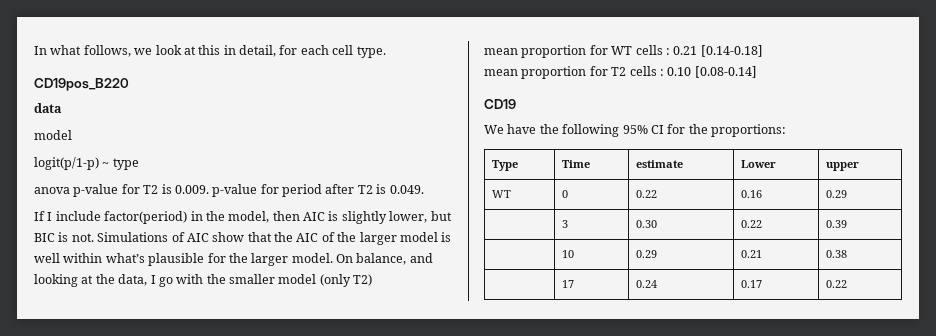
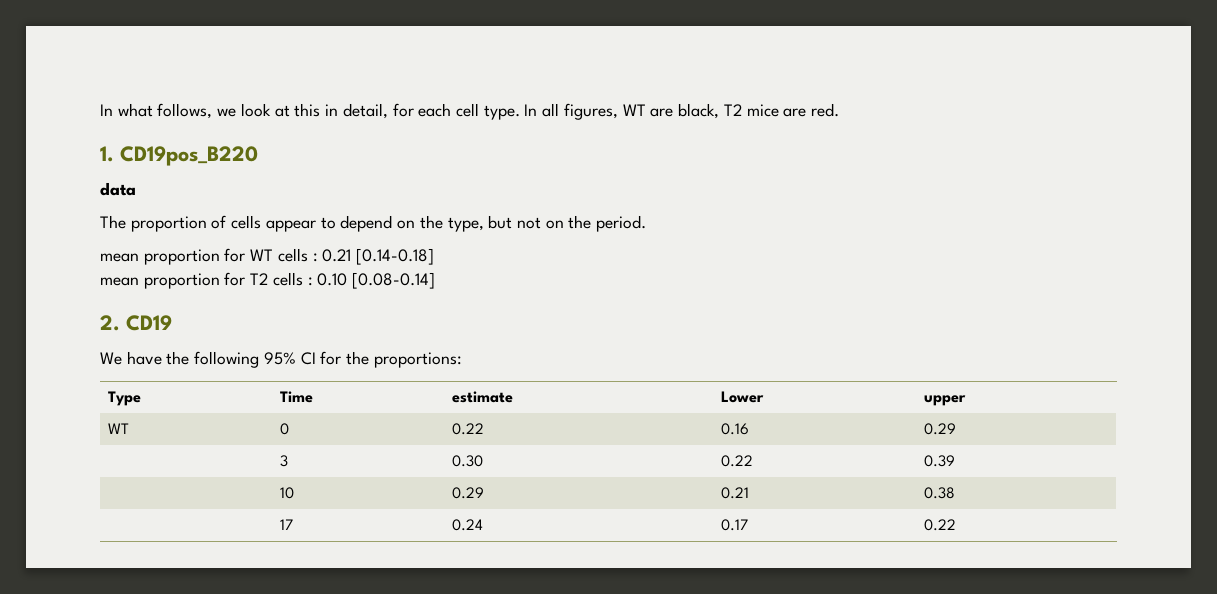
[34,78,129,91] [34,103,62,113] [34,130,72,140] [34,157,139,170] [34,184,424,197] [34,211,452,224] [34,232,452,245] [34,253,433,266] [34,274,373,287] // CD19pos_B220 // data // model // logit(p/1-p) ~ type // anova p-value for T2 is 0.009. p-value for period after T2 is 0.049. // If I include factor(period) in the model, then AIC is slightly lower, but BIC is not. Simulations of AIC show that the AIC of the larger model is well within what’s plausible for the larger model. On balance, and looking at the data, I go with the smaller model (only T2) -> [524,103,839,120] [100,146,258,166] [100,182,136,196] [100,215,647,232] In all figures, WT are black, T2 mice are red. // 1. CD19pos_B220 // data // The proportion of cells appear to depend on the type, but not on the period.
(757, 72) none -> [100,315,120,331] 2.

